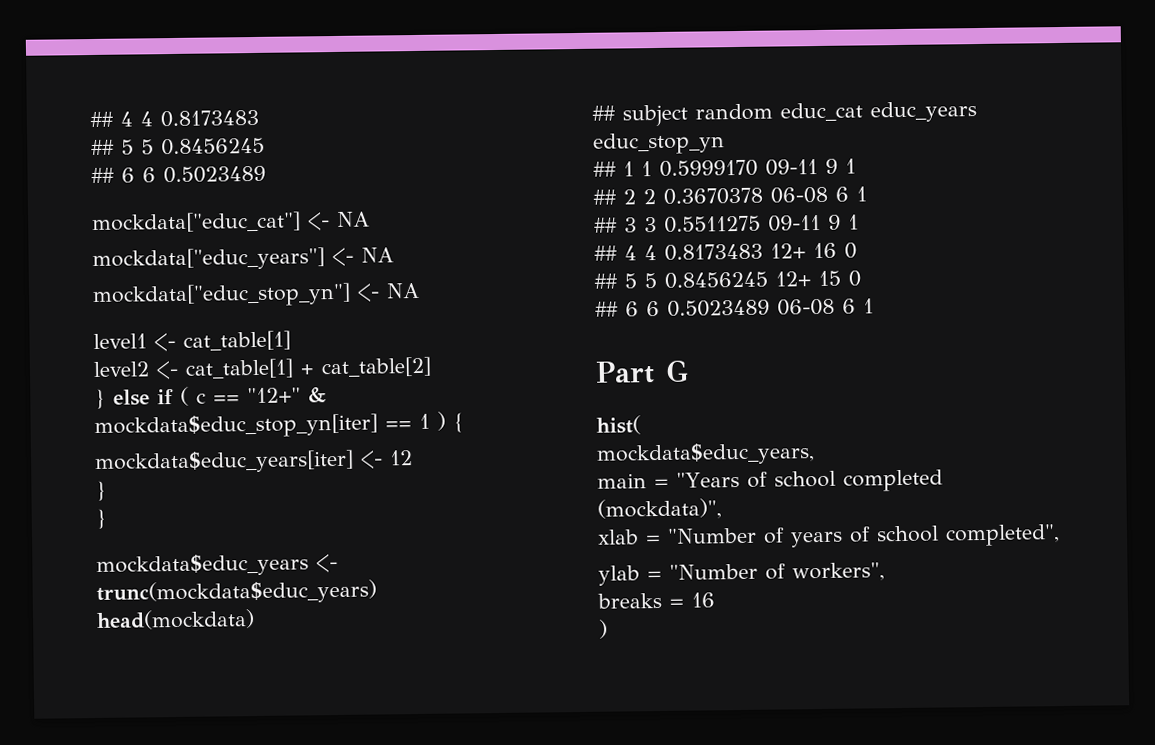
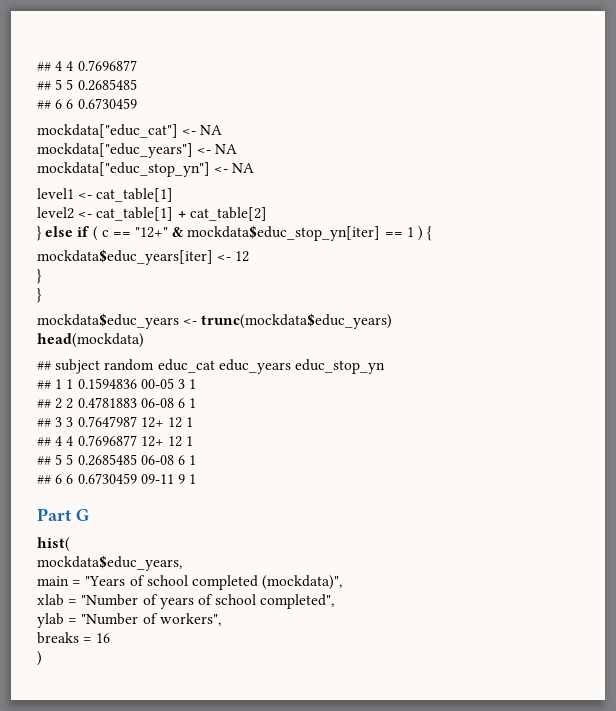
[90,109,259,128] [91,137,265,156] [91,165,266,184] ## 4 4 0.8173483 // ## 5 5 0.8456245 // ## 6 6 0.5023489 -> [37,60,137,71] [37,79,137,91] [37,98,137,109] ## 4 4 0.7696877 // ## 5 5 0.2685485 // ## 6 6 0.6730459
[659,158,838,177] 0.5999170 09-11 9 -> [77,378,185,389] 0.1594836 00-05 3
[663,187,763,205] 0.3670378 -> [77,397,137,408] 0.4781883
[664,214,841,233] 0.5511275 09-11 9 -> [77,416,182,428] 0.7647987 12+ 12
[664,242,857,261] [594,270,861,289] [595,298,856,317] 0.8173483 12+ 16 0 // ## 5 5 0.8456245 12+ 15 0 // ## 6 6 0.5023489 06-08 6 -> [77,435,194,447] [37,454,197,466] [37,473,185,484] 0.7696877 12+ 12 1 // ## 5 5 0.2685485 06-08 6 1 // ## 6 6 0.6730459 09-11 9

